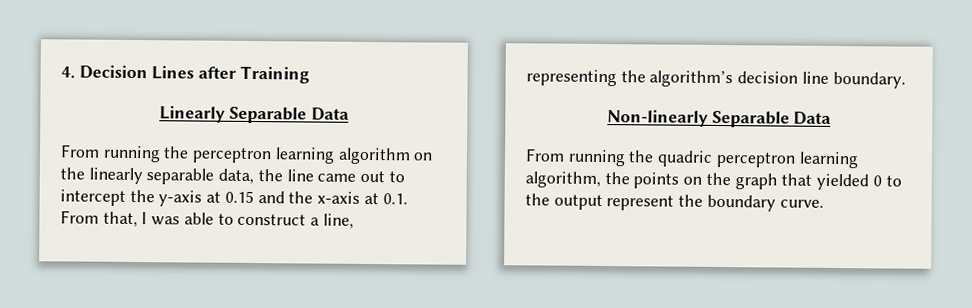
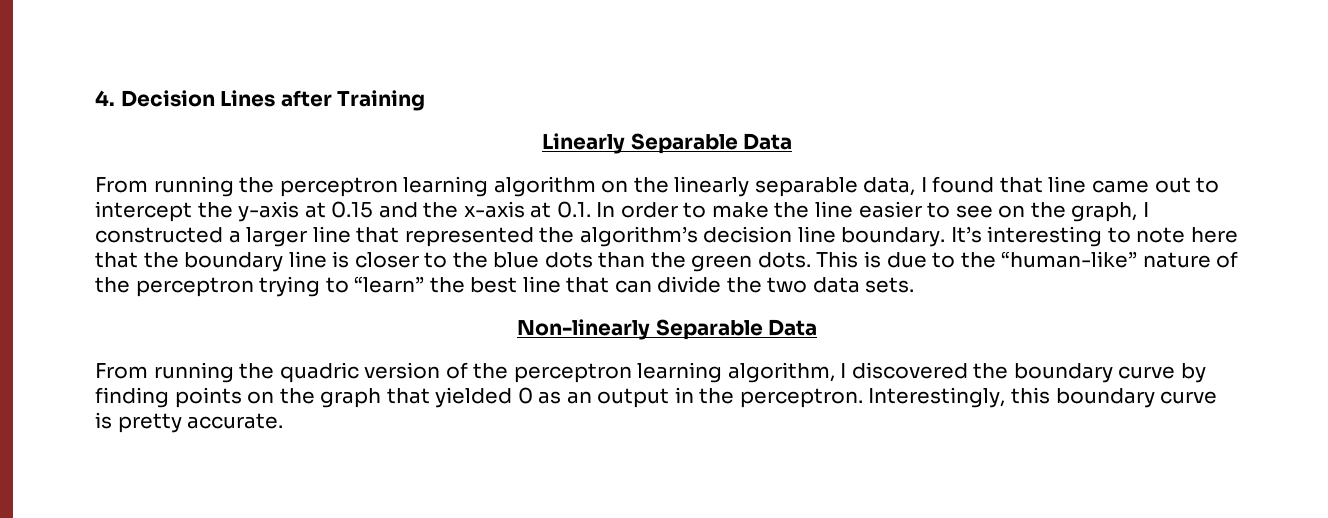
[257,169,283,182] the -> [920,176,1043,193] I found that
[60,210,354,229] [526,69,617,87] From that, I was able to construct a line, representing -> [596,201,1149,222] [95,226,534,247] In order to make the line easier to see on the graph, I constructed a larger line that represented
(906, 80) none -> [950,226,1239,247] [95,251,1239,272] [95,276,915,297] It’s interesting to note here that the boundary line is closer to the blue dots than the green dots. This is due to the “human-like” nature of the perceptron trying to “learn” the best line that can divide the two data sets.
[715,151,859,169] [525,171,630,188] perceptron learning algorithm, the -> [364,362,1207,383] [95,387,169,408] version of the perceptron learning algorithm, I discovered the boundary curve by finding
[885,175,902,187] [525,193,824,212] to the output represent the boundary curve. -> [538,387,1218,408] [95,412,284,433] as an output in the perceptron. Interestingly, this boundary curve is pretty accurate.

